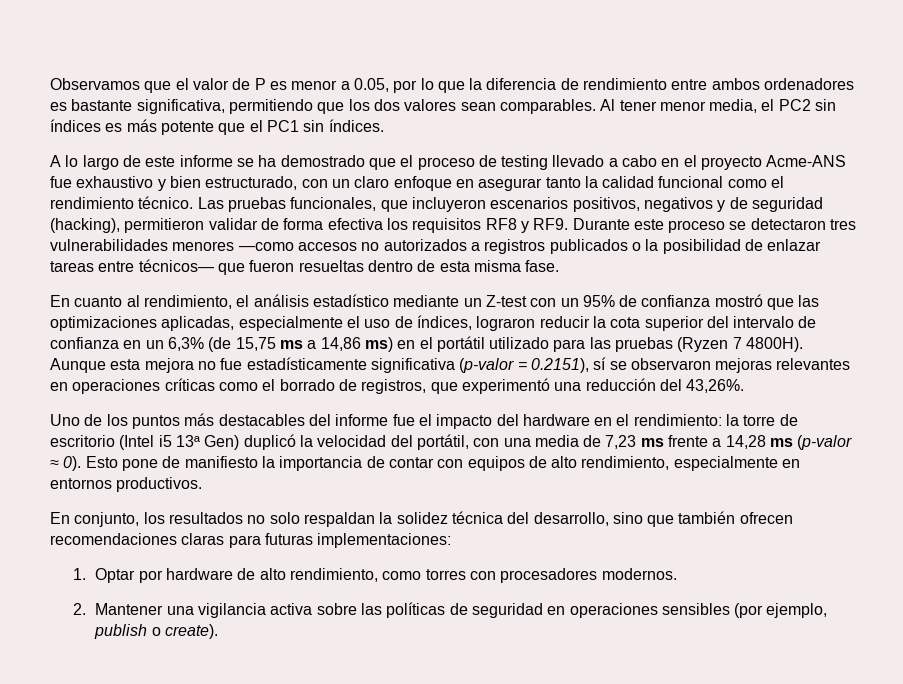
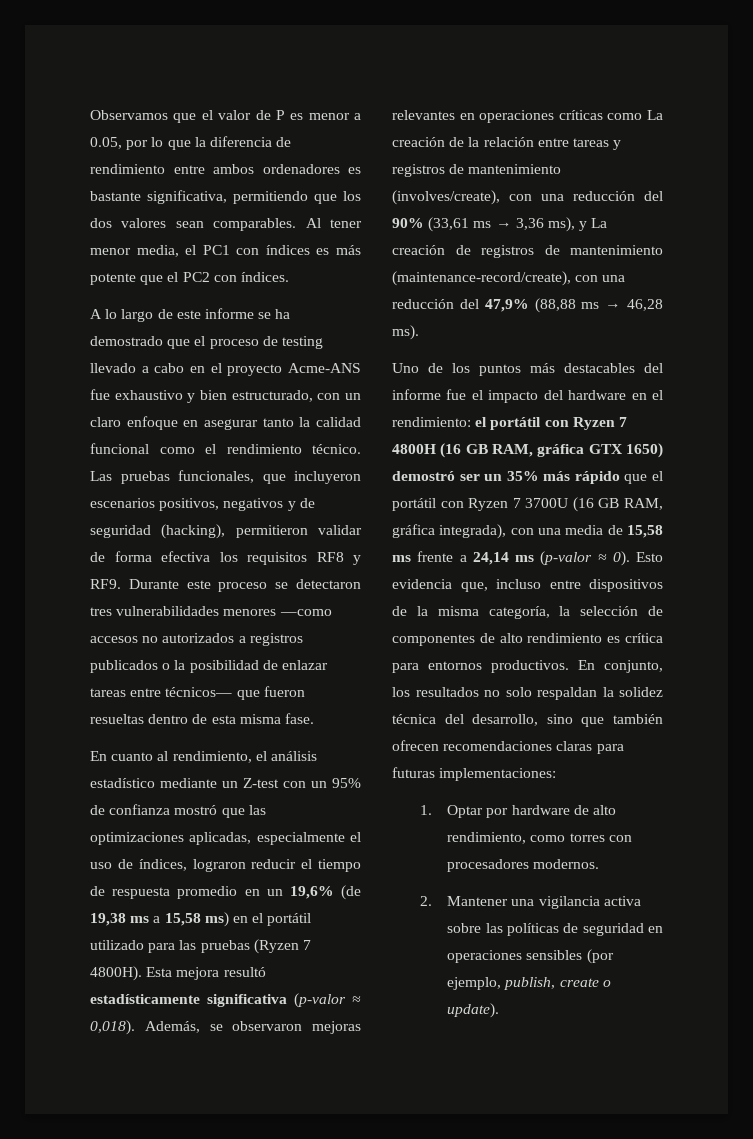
[778,99,837,111] PC2 sin -> [202,245,260,255] PC1 con
[266,120,325,132] PC1 sin -> [182,272,237,282] PC2 con
[592,316,817,331] [50,337,276,352] la cota superior del intervalo de confianza en un 6,3% (de 15,75 -> [301,859,361,872] [90,885,361,900] [90,913,126,926] el tiempo de respuesta promedio en un 19,6% (de 19,38
[320,337,361,351] 14,86 -> [164,913,201,926] 15,58
[50,357,607,373] Aunque esta mejora no fue estadísticamente significativa (p-valor = 0.2151), sí -> [146,967,266,980] [90,993,361,1008] [90,1020,200,1035] Esta mejora resultó estadísticamente significativa (p-valor ≈ 0,018). Además,
[262,378,745,394] el borrado de registros, que experimentó una reducción del 43,26%. -> [647,110,663,120] [392,137,622,150] [392,164,562,177] [392,190,663,205] [392,217,608,232] [392,245,663,258] [392,271,626,286] [392,298,663,313] [392,325,419,340] La creación de la relación entre tareas y registros de mantenimiento (involves/create), con una reducción del 90% (33,61 ms → 3,36 ms), y La creación de registros de mantenimiento (maintenance-record/create), con una reducción del 47,9% (88,88 ms → 46,28 ms).
[726,414,798,426] [50,434,469,450] la torre de escritorio (Intel i5 13ª Gen) duplicó la velocidad del portátil, -> [475,417,627,430] [392,443,663,458] [392,471,663,484] [392,497,663,512] [392,524,507,539] el portátil con Ryzen 7 4800H (16 GB RAM, gráfica GTX 1650) demostró ser un 35% más rápido que el portátil con Ryzen 7 3700U (16 GB RAM, gráfica integrada),
[605,435,637,449] 7,23 -> [627,525,663,538] 15,58
[725,435,766,449] 14,28 -> [472,552,509,565] 24,14
[121,456,801,471] pone de manifiesto la importancia de contar con equipos de alto rendimiento, especialmente en -> [392,579,663,592] [392,606,663,619] [392,633,663,646] [392,663,419,673] evidencia que, incluso entre dispositivos de la misma categoría, la selección de componentes de alto rendimiento es crítica para
(203, 484) // -> (569, 666) none
[94,624,218,639] publish o create). -> [504,977,611,990] [447,1003,500,1018] publish, create o update).

